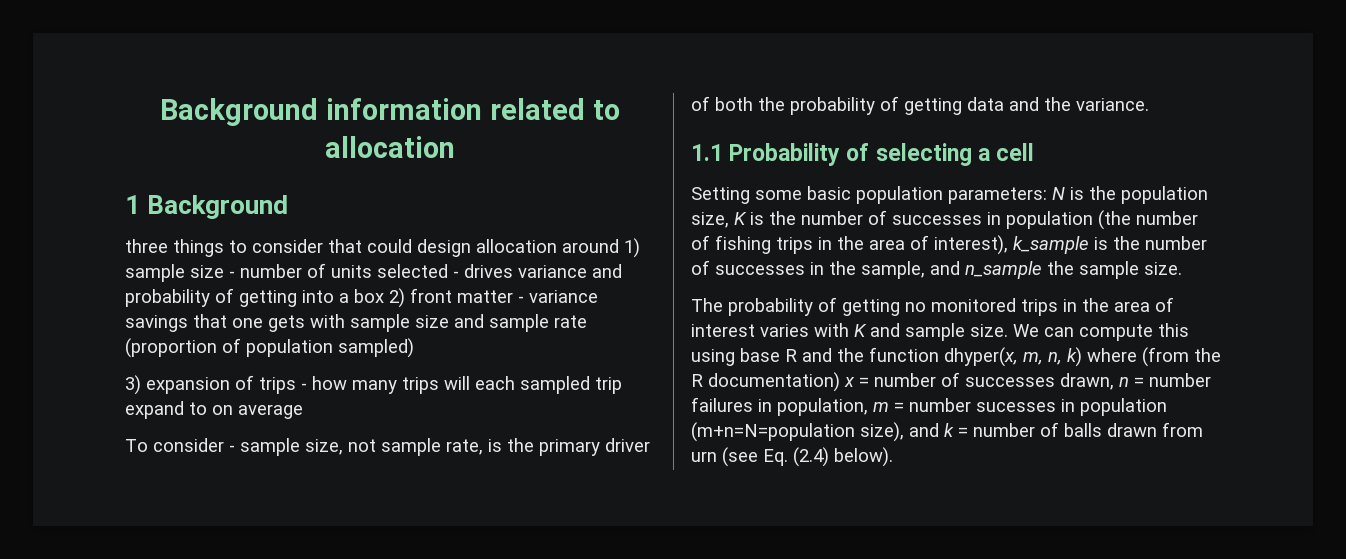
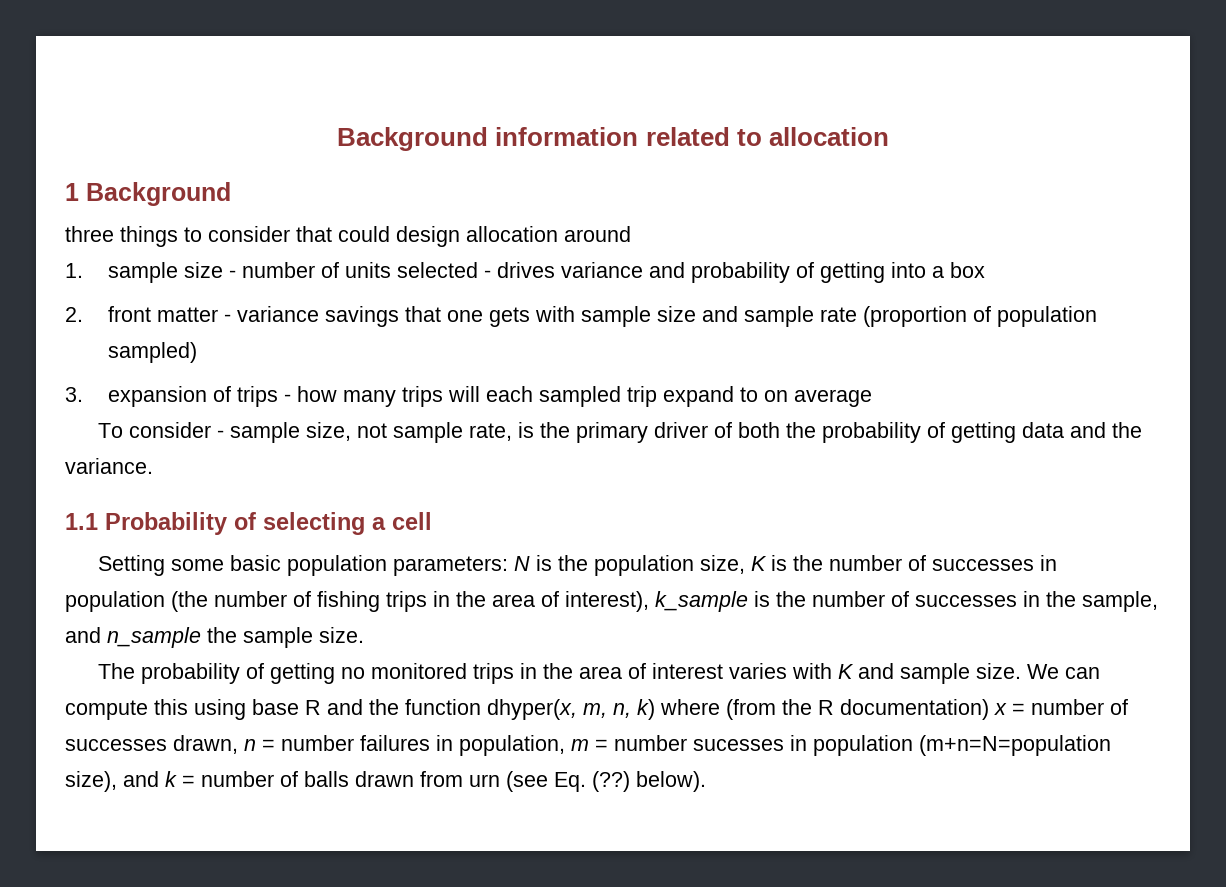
[624,238,640,258] 1) -> [65,263,83,278] // 1.
[389,288,405,308] 2) -> [65,307,83,322] // 2.
[125,375,141,395] 3) -> [65,387,83,402] 3.
[793,447,829,467] (2.4) -> [592,771,630,792] (??)

